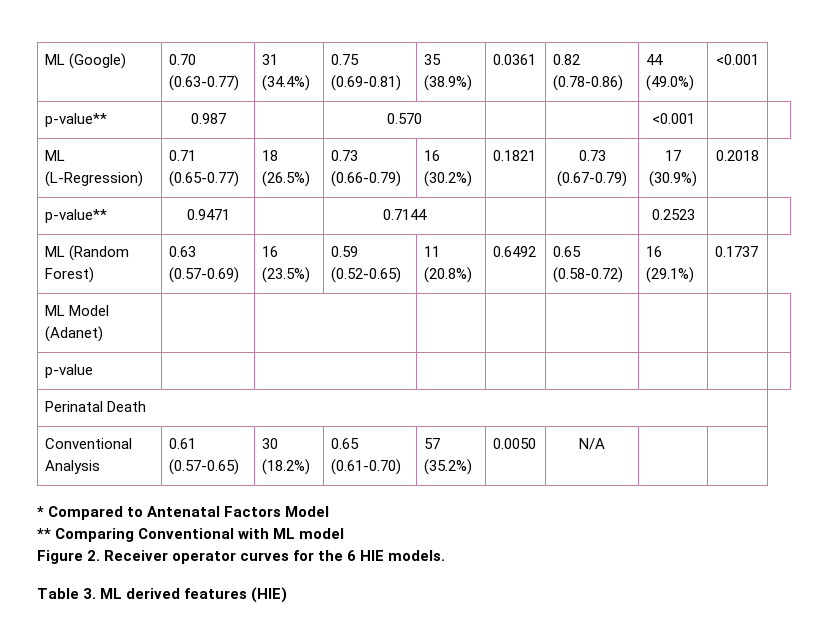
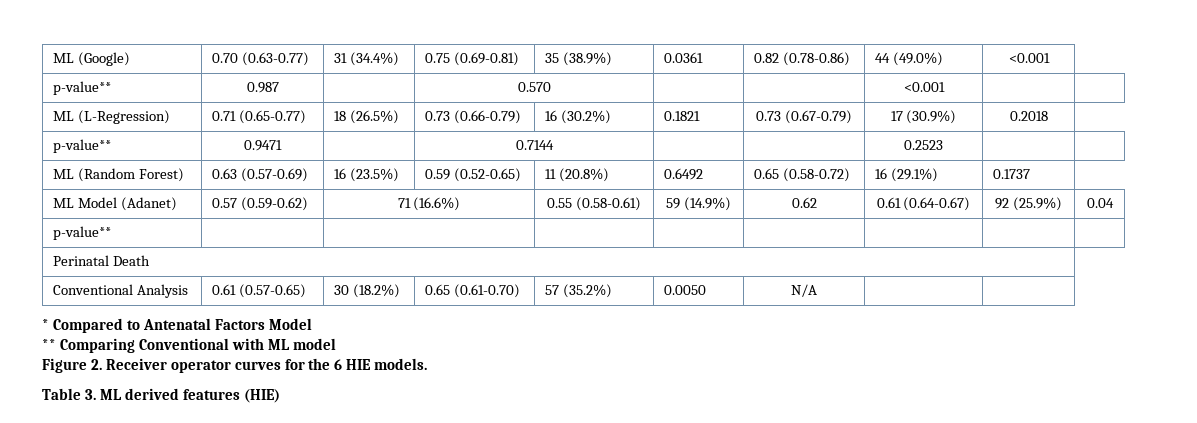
[44,364,93,378] | | | | | | | // p-value -> [212,197,309,211] [397,197,461,211] [547,197,641,211] [666,197,731,211] [791,197,817,208] [876,197,971,211] [995,197,1062,211] [1086,198,1114,208] [53,226,112,240] 0.57 (0.59-0.62) | 71 (16.6%) | 0.55 (0.58-0.61) | 59 (14.9%) | 0.62 | 0.61 (0.64-0.67) | 92 (25.9%) | 0.04 // p-value**

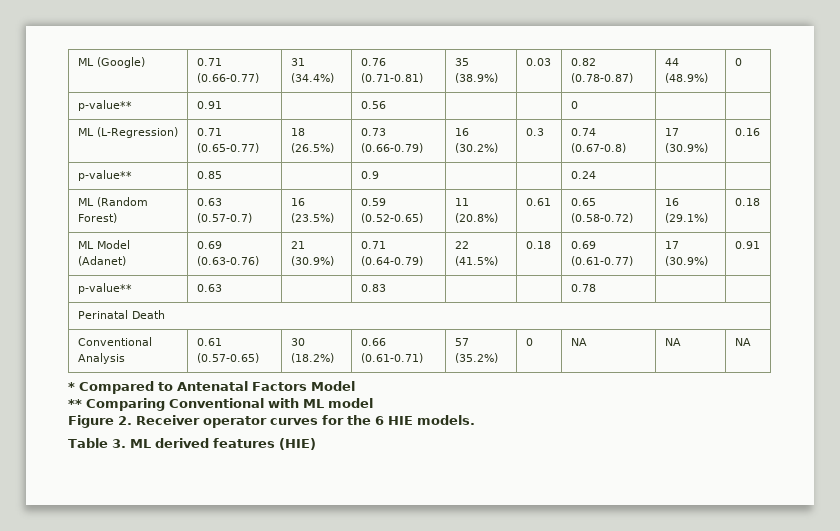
[212,52,310,66] 0.70 (0.63-0.77) -> [196,58,222,66] [196,73,259,83] 0.71 (0.66-0.77)
[425,52,520,66] 0.75 (0.69-0.81) -> [360,58,386,66] [360,73,423,83] 0.76 (0.71-0.81)
[664,52,704,63] 0.0361 -> [525,58,551,66] 0.03
[783,52,851,66] (0.78-0.86) -> [570,73,633,83] (0.78-0.87)
[893,52,944,66] [1008,53,1050,63] [53,81,112,95] [246,82,279,93] [517,82,551,92] [903,82,945,92] (49.0%) | <0.001 // p-value** | 0.987 | | 0.570 | | | <0.001 -> [664,73,708,83] [734,58,742,66] [77,100,132,111] [196,101,222,109] [360,101,386,109] [570,101,578,109] (48.9%) | 0 // p-value** | 0.91 | | 0.56 | | | 0
[664,111,701,121] [756,110,852,124] [890,110,957,124] [1009,111,1048,121] [53,139,112,153] [244,140,282,151] [515,140,554,150] [904,140,943,150] 0.1821 | 0.73 (0.67-0.79) | 17 (30.9%) | 0.2018 // p-value** | 0.9471 | | 0.7144 | | | 0.2523 -> [525,128,544,136] [570,128,596,136] [570,143,626,153] [664,128,679,136] [664,143,708,153] [734,128,760,136] [77,170,132,181] [196,171,222,179] [360,171,379,179] [570,171,596,179] 0.3 | 0.74 (0.67-0.8) | 17 (30.9%) | 0.16 // p-value** | 0.85 | | 0.9 | | | 0.24
[241,168,309,182] (0.57-0.69) -> [196,213,252,223] (0.57-0.7)
[664,168,704,180] 0.6492 -> [525,198,551,206] 0.61
[993,169,1031,179] 0.1737 -> [734,198,760,206] 0.18
[212,197,309,211] [397,197,461,211] [547,197,641,211] [666,197,731,211] [791,197,817,208] [876,197,971,211] [995,197,1062,211] [1086,198,1114,208] [53,226,112,240] 0.57 (0.59-0.62) | 71 (16.6%) | 0.55 (0.58-0.61) | 59 (14.9%) | 0.62 | 0.61 (0.64-0.67) | 92 (25.9%) | 0.04 // p-value** | | | | | | -> [196,241,222,249] [196,256,259,266] [290,241,305,249] [290,256,334,266] [360,241,386,249] [360,256,423,266] [454,241,469,249] [454,256,498,266] [525,241,551,249] [570,241,596,249] [570,256,633,266] [664,241,679,249] [664,256,708,266] [734,241,760,249] [77,283,132,294] [196,284,222,292] [360,284,386,292] [570,284,596,292] 0.69 (0.63-0.76) | 21 (30.9%) | 0.71 (0.64-0.79) | 22 (41.5%) | 0.18 | 0.69 (0.61-0.77) | 17 (30.9%) | 0.91 // p-value** | 0.63 | | 0.83 | | | 0.78
[425,284,521,298] 0.65 (0.61-0.70) -> [360,338,386,346] [360,353,423,363] 0.66 (0.61-0.71)
[664,285,707,295] [791,284,817,297] 0.0050 | N/A | | -> [525,338,533,346] [570,338,587,346] [664,338,681,346] [734,338,751,346] 0 | NA | NA | NA

